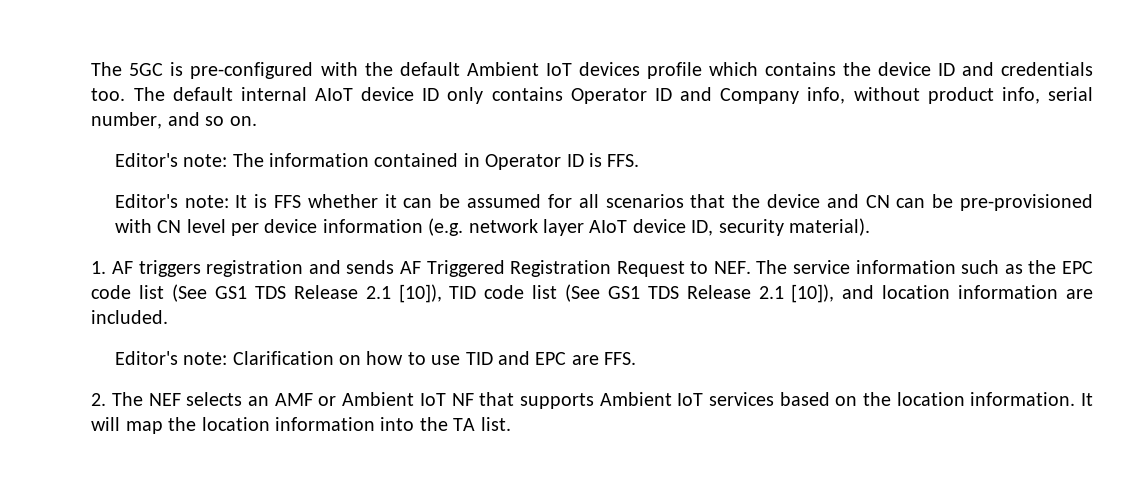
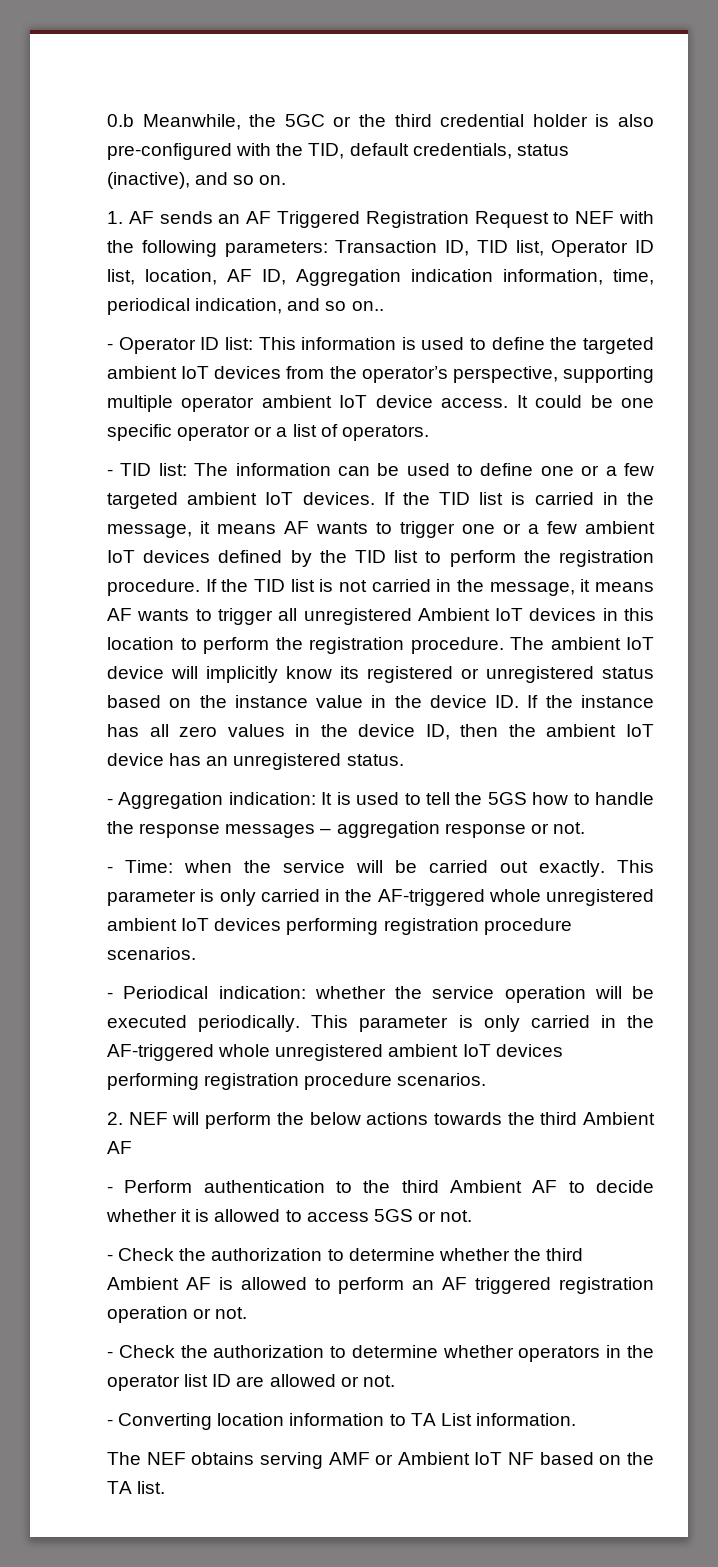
[91,62,1094,79] [91,87,1093,104] [91,112,257,129] [114,153,640,170] [114,194,1094,211] [114,218,870,236] [91,260,395,277] The 5GC is pre-configured with the default Ambient IoT devices profile which contains the device ID and credentials too. The default internal AIoT device ID only contains Operator ID and Company info, without product info, serial number, and so on. // Editor's note: The information contained in Operator ID is FFS. // Editor's note: It is FFS whether it can be assumed for all scenarios that the device and CN can be pre-provisioned with CN level per device information (e.g. network layer AIoT device ID, security material). // 1. AF triggers registration and sends -> [106,114,654,130] [106,143,569,160] [106,172,287,189] [106,211,241,224] 0.b Meanwhile, the 5GC or the third credential holder is also pre-configured with the TID, default credentials, status (inactive), and so on. // 1. AF sends an
[713,260,1093,274] [91,284,1093,303] [91,310,169,324] [114,351,637,365] [91,392,270,406] NEF. The service information such as the EPC code list (See GS1 TDS Release 2.1 [10]), TID code list (See GS1 TDS Release 2.1 [10]), and location information are included. // Editor's note: Clarification on how to use TID and EPC are FFS. // 2. The NEF selects an -> [575,211,655,224] [106,240,654,257] [106,269,654,286] [106,298,384,315] [106,337,654,354] [106,366,654,383] [106,395,654,412] [106,424,429,441] [106,463,654,476] [106,492,654,509] [106,521,655,538] [106,550,654,567] [106,579,654,596] [106,608,655,625] [106,637,654,654] [106,666,654,683] [106,695,655,708] [106,724,654,740] [106,753,404,770] [106,792,654,809] [106,821,585,838] [106,860,654,877] [106,889,654,906] [106,918,572,935] [106,947,196,960] [106,986,654,1003] [106,1015,654,1032] [106,1044,563,1061] [106,1073,487,1090] [106,1112,655,1129] [106,1141,132,1154] [106,1180,655,1193] [105,1209,473,1222] [106,1248,584,1261] [106,1277,655,1294] [106,1306,248,1323] [106,1345,654,1362] [106,1374,395,1391] [106,1413,576,1430] [106,1452,323,1469] NEF with the following parameters: Transaction ID, TID list, Operator ID list, location, AF ID, Aggregation indication information, time, periodical indication, and so on.. // - Operator ID list: This information is used to define the targeted ambient IoT devices from the operator’s perspective, supporting multiple operator ambient IoT device access. It could be one specific operator or a list of operators. // - TID list: The information can be used to define one or a few targeted ambient IoT devices. If the TID list is carried in the message, it means AF wants to trigger one or a few ambient IoT devices defined by the TID list to perform the registration procedure. If the TID list is not carried in the message, it means AF wants to trigger all unregistered Ambient IoT devices in this location to perform the registration procedure. The ambient IoT device will implicitly know its registered or unregistered status based on the instance value in the device ID. If the instance has all zero values in the device ID, then the ambient IoT device has an unregistered status. // - Aggregation indication: It is used to tell the 5GS how to handle the response messages – aggregation response or not. // - Time: when the service will be carried out exactly. This parameter is only carried in the AF-triggered whole unregistered ambient IoT devices performing registration procedure scenarios. // - Periodical indication: whether the service operation will be executed periodically. This parameter is only carried in the AF-triggered whole unregistered ambient IoT devices performing registration procedure scenarios. // 2. NEF will perform the below actions towards the third Ambient AF // - Perform authentication to the third Ambient AF to decide whether it is allowed to access 5GS or not. // - Check the authorization to determine whether the third Ambient AF is allowed to perform an AF triggered registration operation or not. // - Check the authorization to determine whether operators in the operator list ID are allowed or not. // - Converting location information to TA List information. // The NEF obtains serving
[479,392,1093,409] [91,417,415,434] that supports Ambient IoT services based on the location information. It will map the location information into -> [539,1452,622,1465] based on

